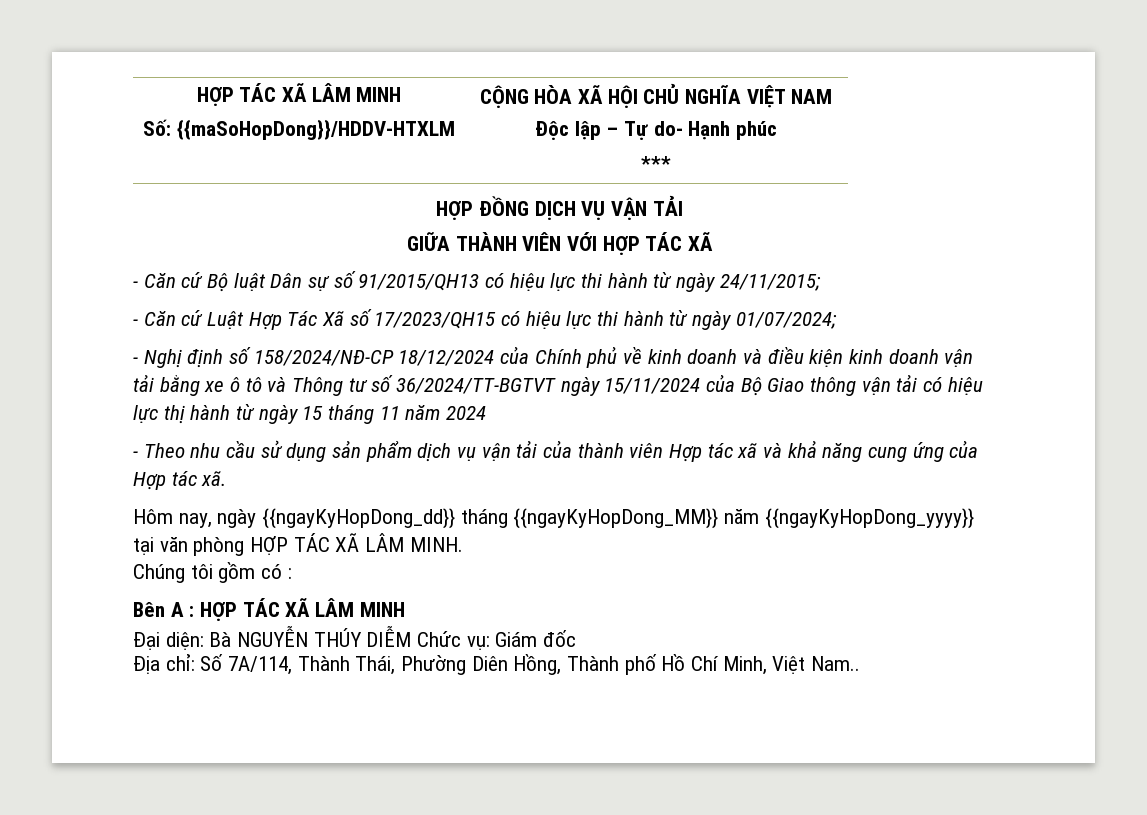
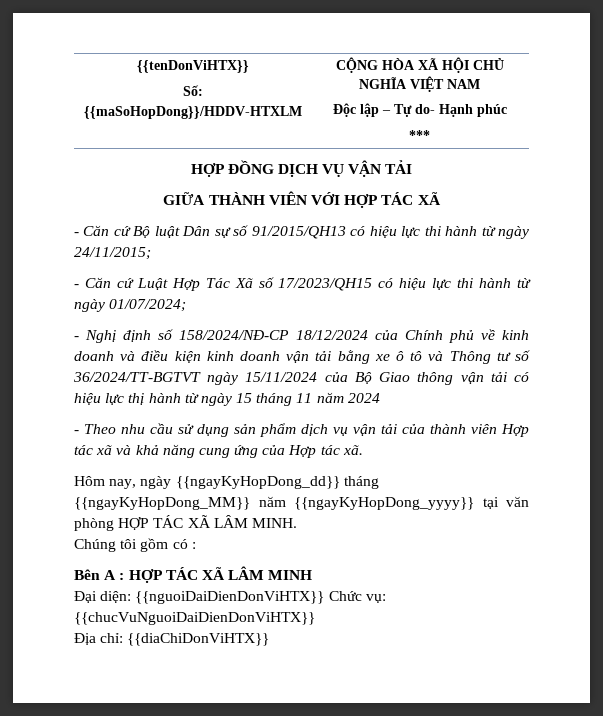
[196,83,402,106] HỢP TÁC XÃ LÂM MINH -> [136,60,249,73] {{tenDonViHTX}}
[209,625,577,650] [133,654,861,675] Bà NGUYỄN THÚY DIỄM Chức vụ: Giám đốc // Địa chỉ: Số 7A/114, Thành Thái, Phường Diên Hồng, Thành phố Hồ Chí Minh, Việt Nam.. -> [135,591,386,604] [74,612,315,625] [74,633,270,646] {{nguoiDaiDienDonViHTX}} Chức vụ: {{chucVuNguoiDaiDienDonViHTX}} // Địa chỉ: {{diaChiDonViHTX}}

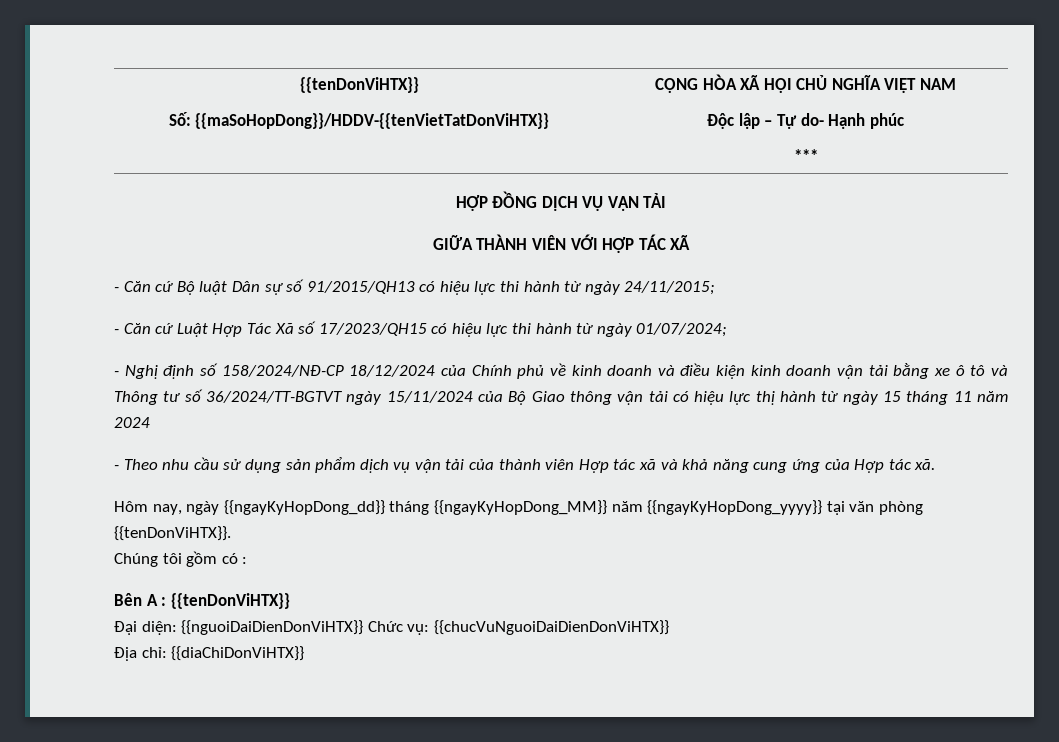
[83,106,302,119] {{maSoHopDong}}/HDDV-HTXLM -> [195,113,550,129] {{maSoHopDong}}/HDDV-{{tenVietTatDonViHTX}}
[118,515,297,530] HỢP TÁC XÃ LÂM MINH. -> [114,526,231,541] {{tenDonViHTX}}.
[128,566,313,583] HỢP TÁC XÃ LÂM MINH -> [170,593,290,609] {{tenDonViHTX}}

